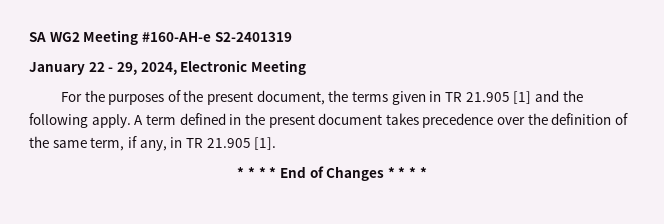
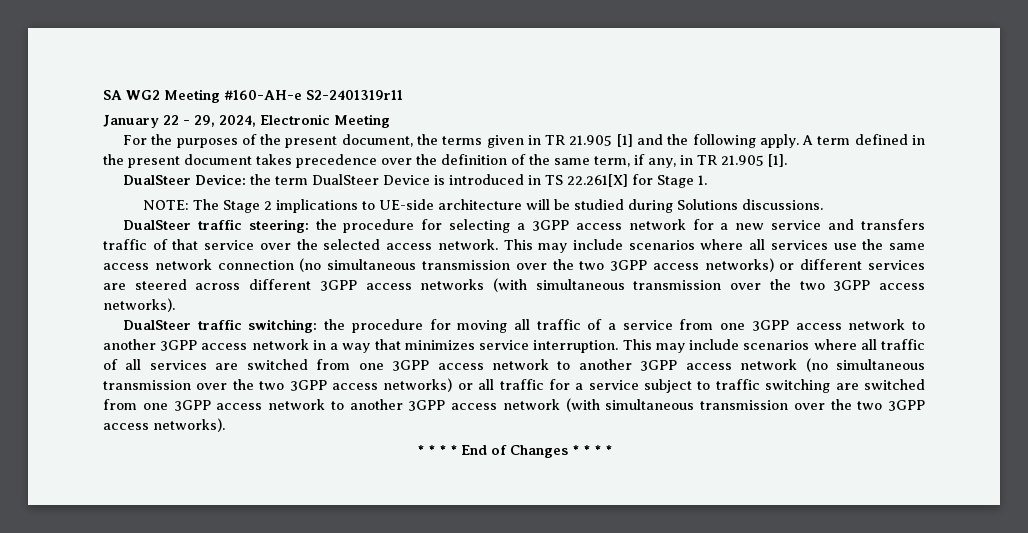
[214,32,292,42] S2-2401319 -> [306,90,403,100] S2-2401319r11
(277, 143) none -> [122,174,707,188] [142,199,823,213] [122,219,925,233] [103,239,925,253] [103,258,926,272] [103,278,925,292] [103,298,175,312] [122,319,926,333] [103,339,926,353] [103,358,925,372] [103,378,926,393] [103,398,925,412] [103,418,225,432] // DualSteer Device: the term DualSteer Device is introduced in TS 22.261[X] for Stage 1. // NOTE: The Stage 2 implications to UE-side architecture will be studied during Solutions discussions. // DualSteer traffic steering: the procedure for selecting a 3GPP access network for a new service and transfers traffic of that service over the selected access network. This may include scenarios where all services use the same access network connection (no simultaneous transmission over the two 3GPP access networks) or different services are steered across different 3GPP access networks (with simultaneous transmission over the two 3GPP access networks). // DualSteer traffic switching: the procedure for moving all traffic of a service from one 3GPP access network to another 3GPP access network in a way that minimizes service interruption. This may include scenarios where all traffic of all services are switched from one 3GPP access network to another 3GPP access network (no simultaneous transmission over the two 3GPP access networks) or all traffic for a service subject to traffic switching are switched from one 3GPP access network to another 3GPP access network (with simultaneous transmission over the two 3GPP access networks).

